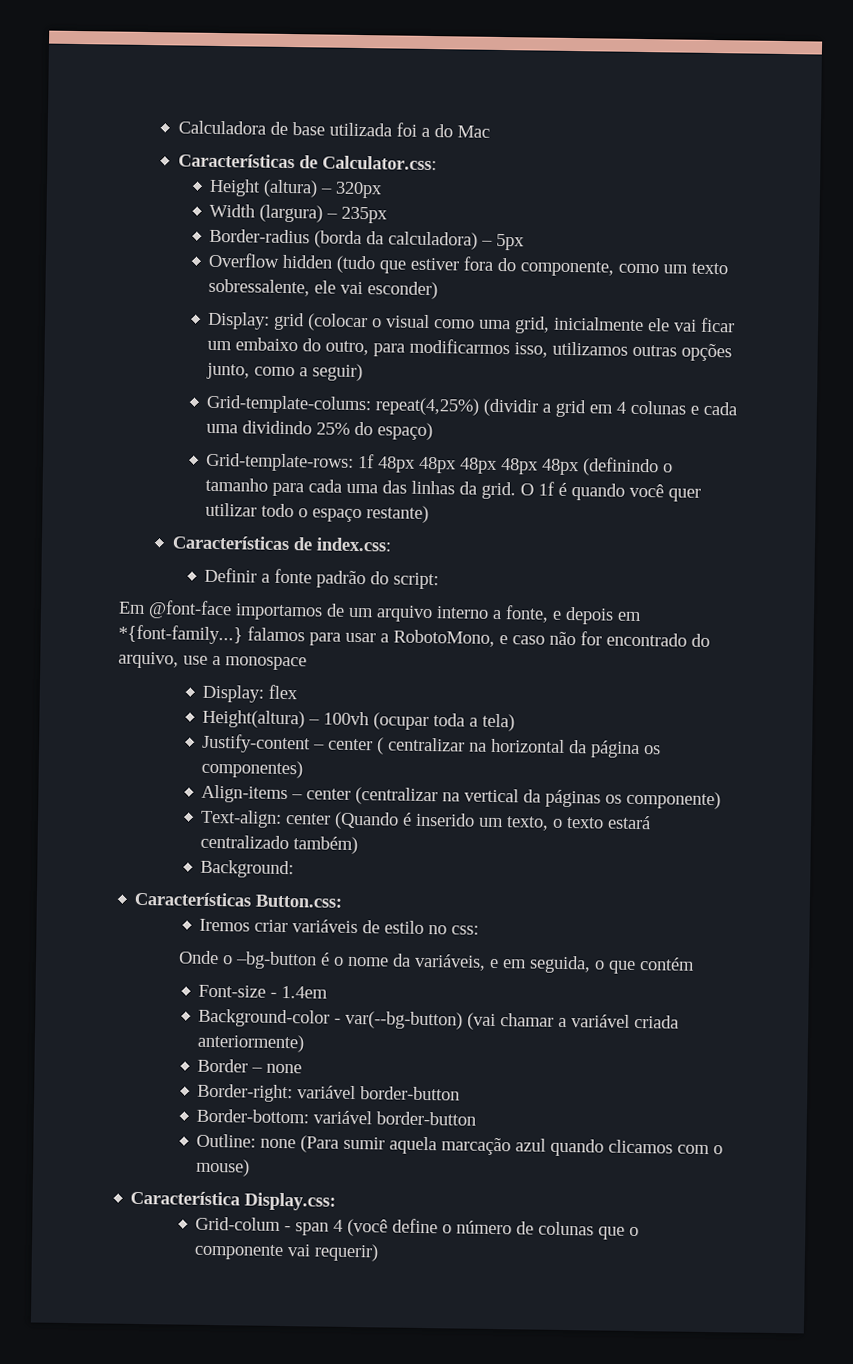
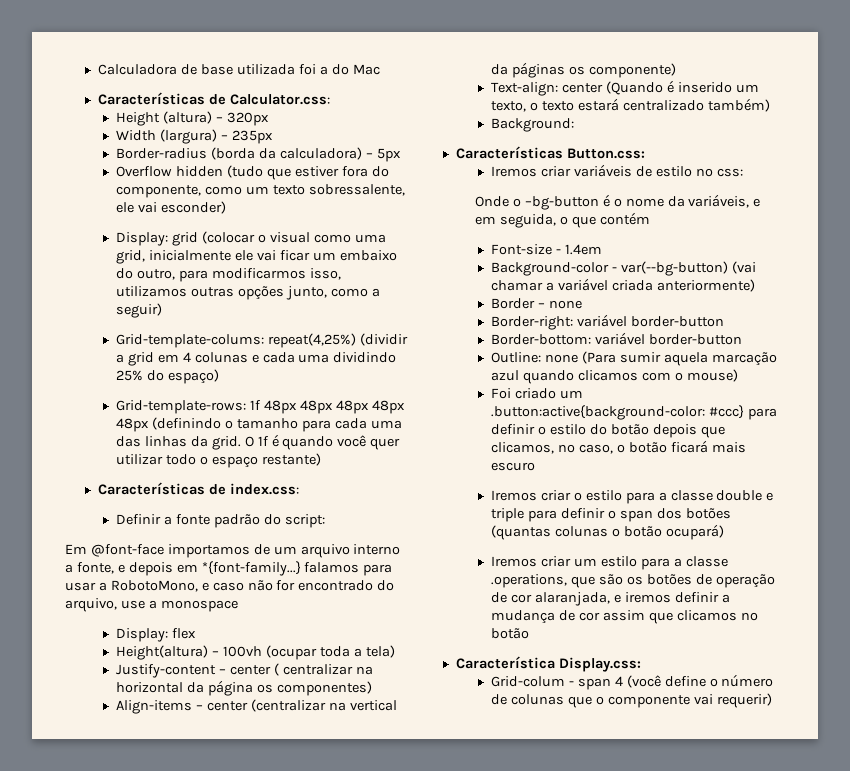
(251, 1167) none -> [491,388,583,399] [491,405,777,420] [491,424,725,438] [491,440,746,454] [491,462,536,471] [491,490,774,504] [491,508,731,522] [491,524,724,540] [491,556,728,570] [491,574,775,588] [491,592,730,606] [491,610,758,624] [491,628,530,639] // Foi criado um .button:active{background-color: #ccc} para definir o estilo do botão depois que clicamos, no caso, o botão ficará mais escuro // Iremos criar o estilo para a classe double e triple para definir o span dos botões (quantas colunas o botão ocupará) // Iremos criar um estilo para a classe .operations, que são os botões de operação de cor alaranjada, e iremos definir a mudança de cor assim que clicamos no botão

